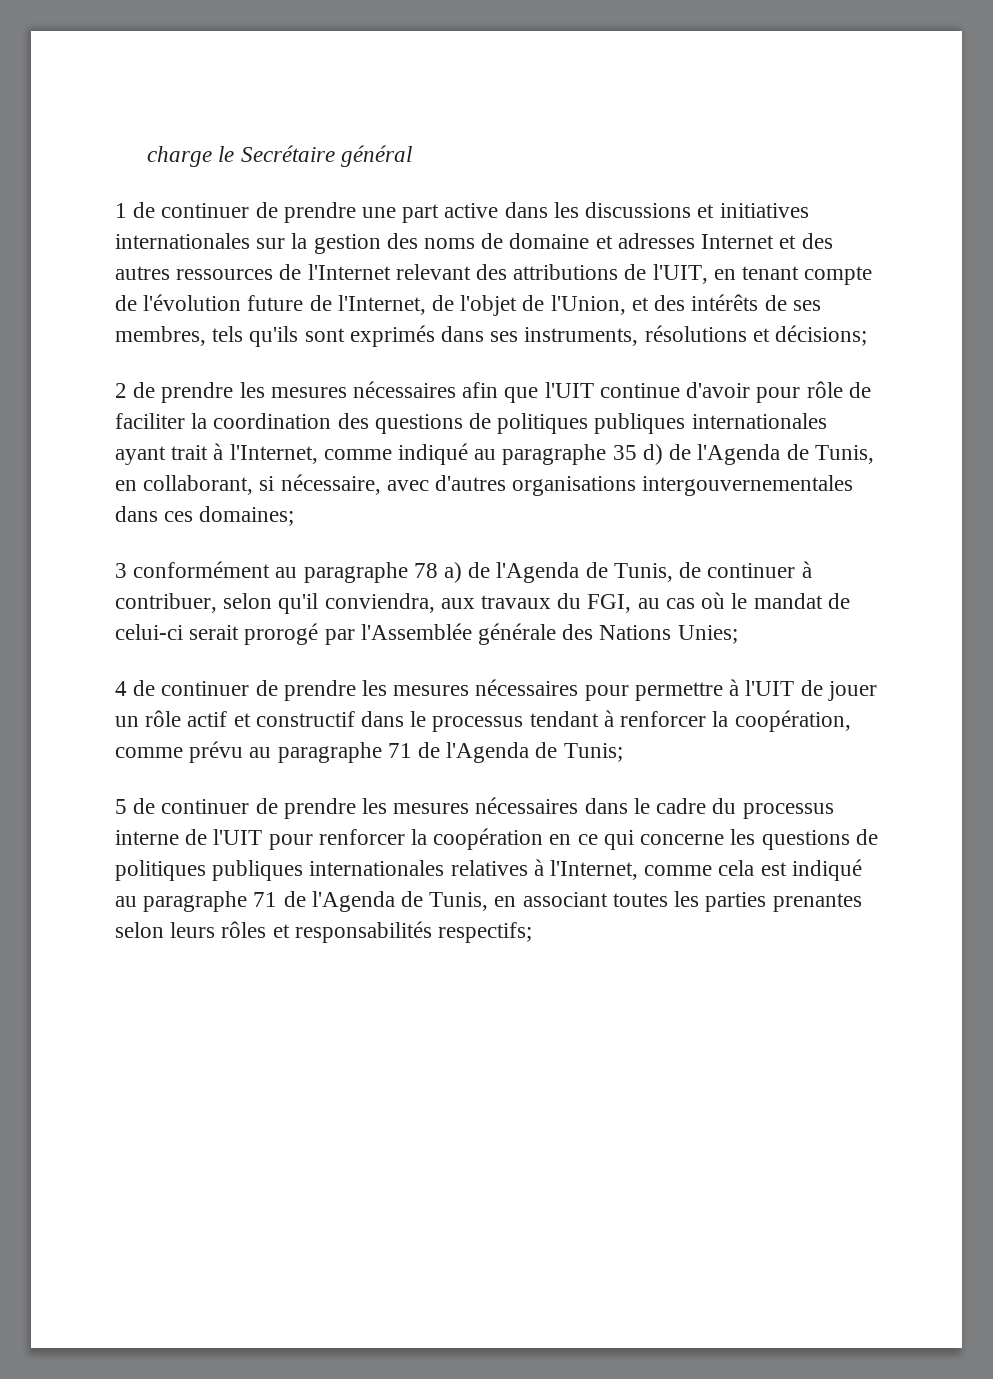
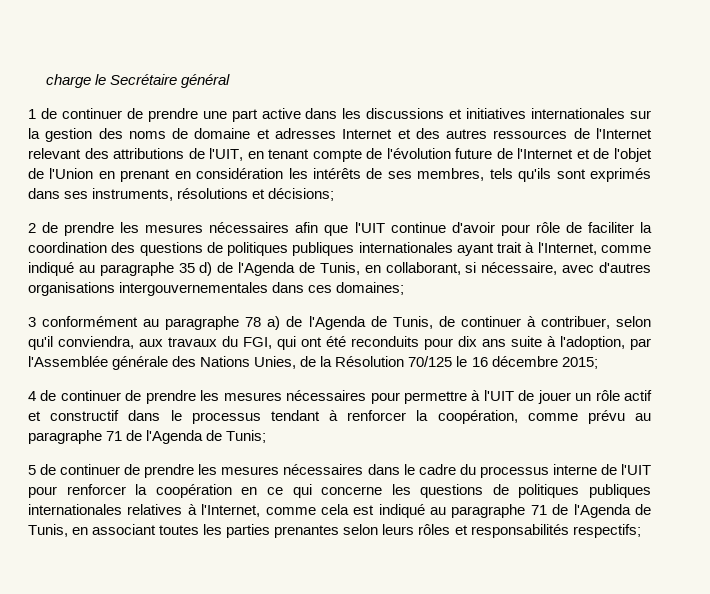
[337,295,426,315] l'Internet, -> [517,148,590,159] l'Internet et
[550,295,686,315] l'Union, et des -> [49,168,308,182] l'Union en prenant en considération les
[637,592,850,609] [115,623,319,645] au cas où le mandat de celui-ci serait prorogé -> [277,336,625,350] qui ont été reconduits pour dix ans suite à l'adoption,
[677,625,738,644] Unies; -> [254,356,598,369] Unies, de la Résolution 70/125 le 16 décembre 2015;

